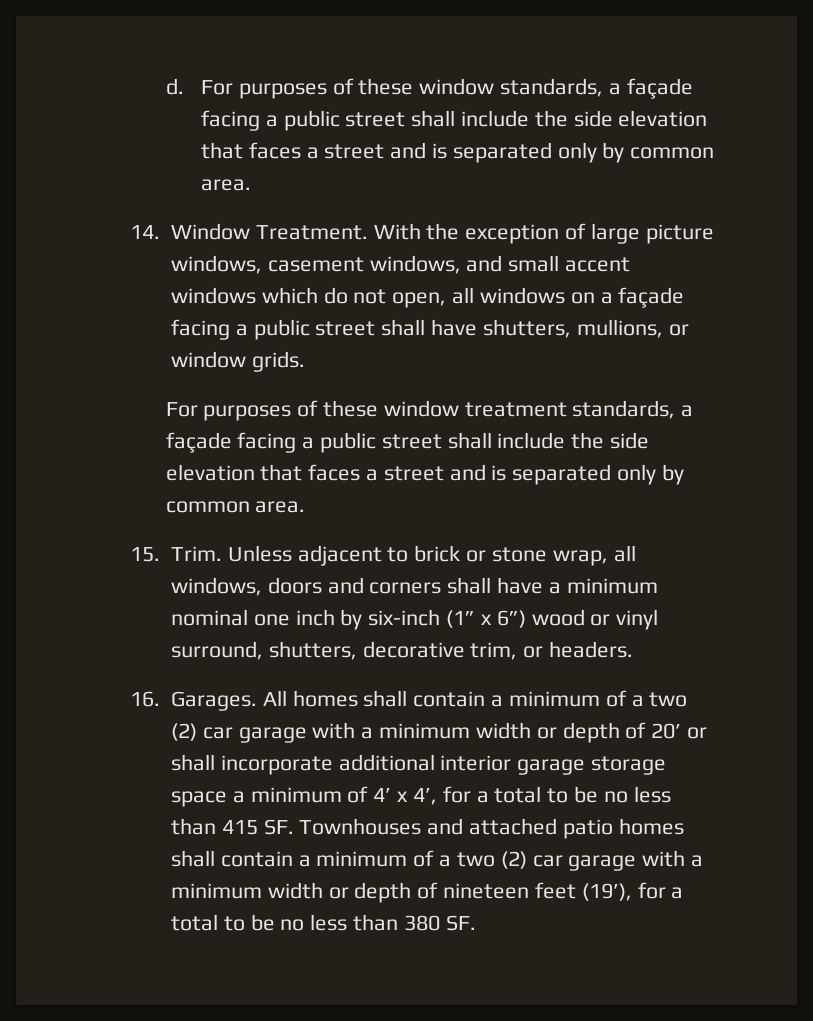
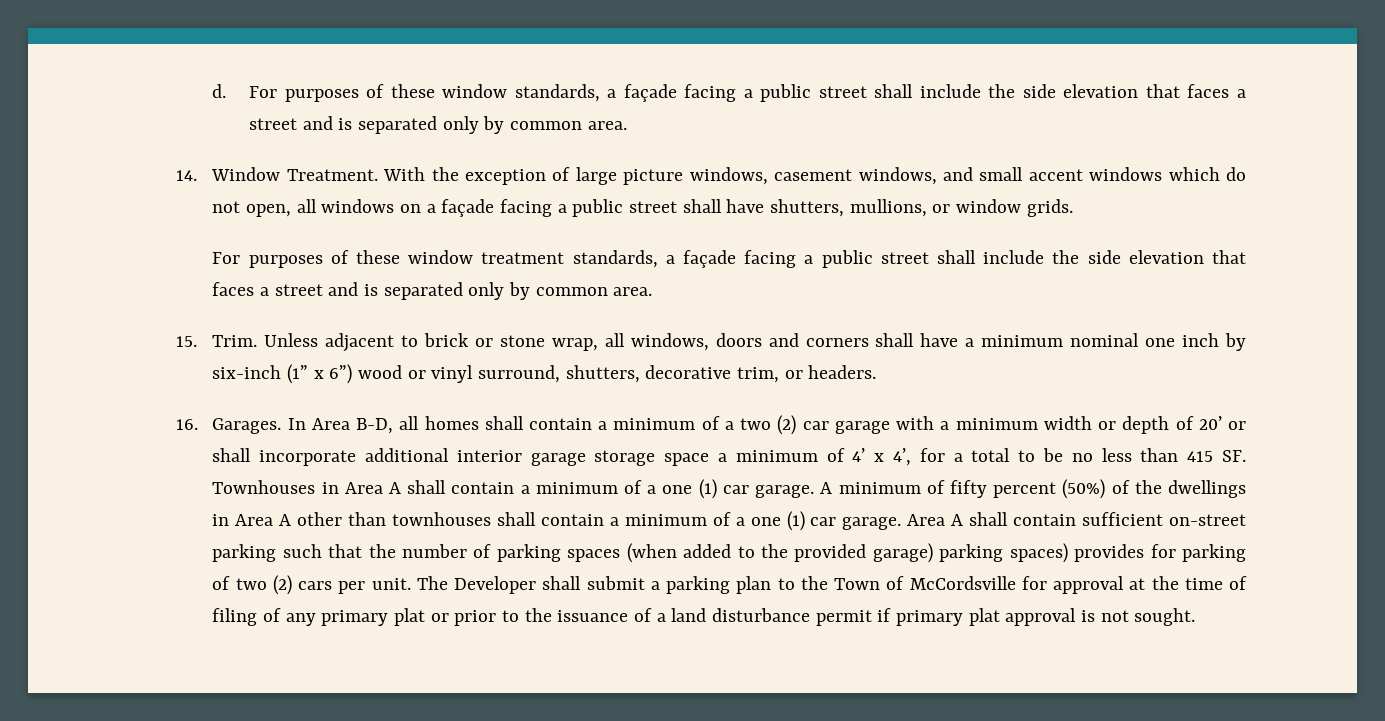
[262,690,287,706] All -> [287,416,420,434] In Area B-D, all
[427,818,684,839] [171,850,703,871] [171,882,684,903] [171,914,476,931] and attached patio homes shall contain a minimum of a two (2) car garage with a minimum width or depth of nineteen feet (19’), for a total to be no less than 380 SF. -> [321,479,1247,499] [212,511,1246,531] [212,543,1247,563] [212,575,1247,595] [212,608,1196,626] in Area A shall contain a minimum of a one (1) car garage. A minimum of fifty percent (50%) of the dwellings in Area A other than townhouses shall contain a minimum of a one (1) car garage. Area A shall contain sufficient on-street parking such that the number of parking spaces (when added to the provided garage) parking spaces) provides for parking of two (2) cars per unit. The Developer shall submit a parking plan to the Town of McCordsville for approval at the time of filing of any primary plat or prior to the issuance of a land disturbance permit if primary plat approval is not sought.

